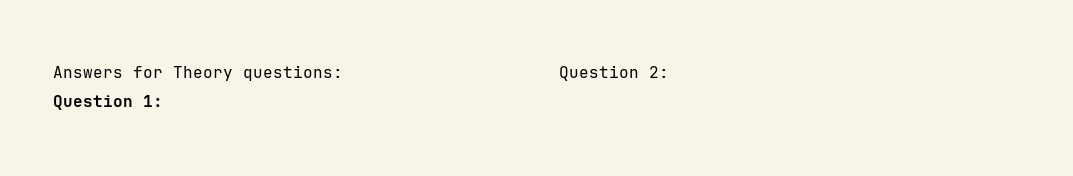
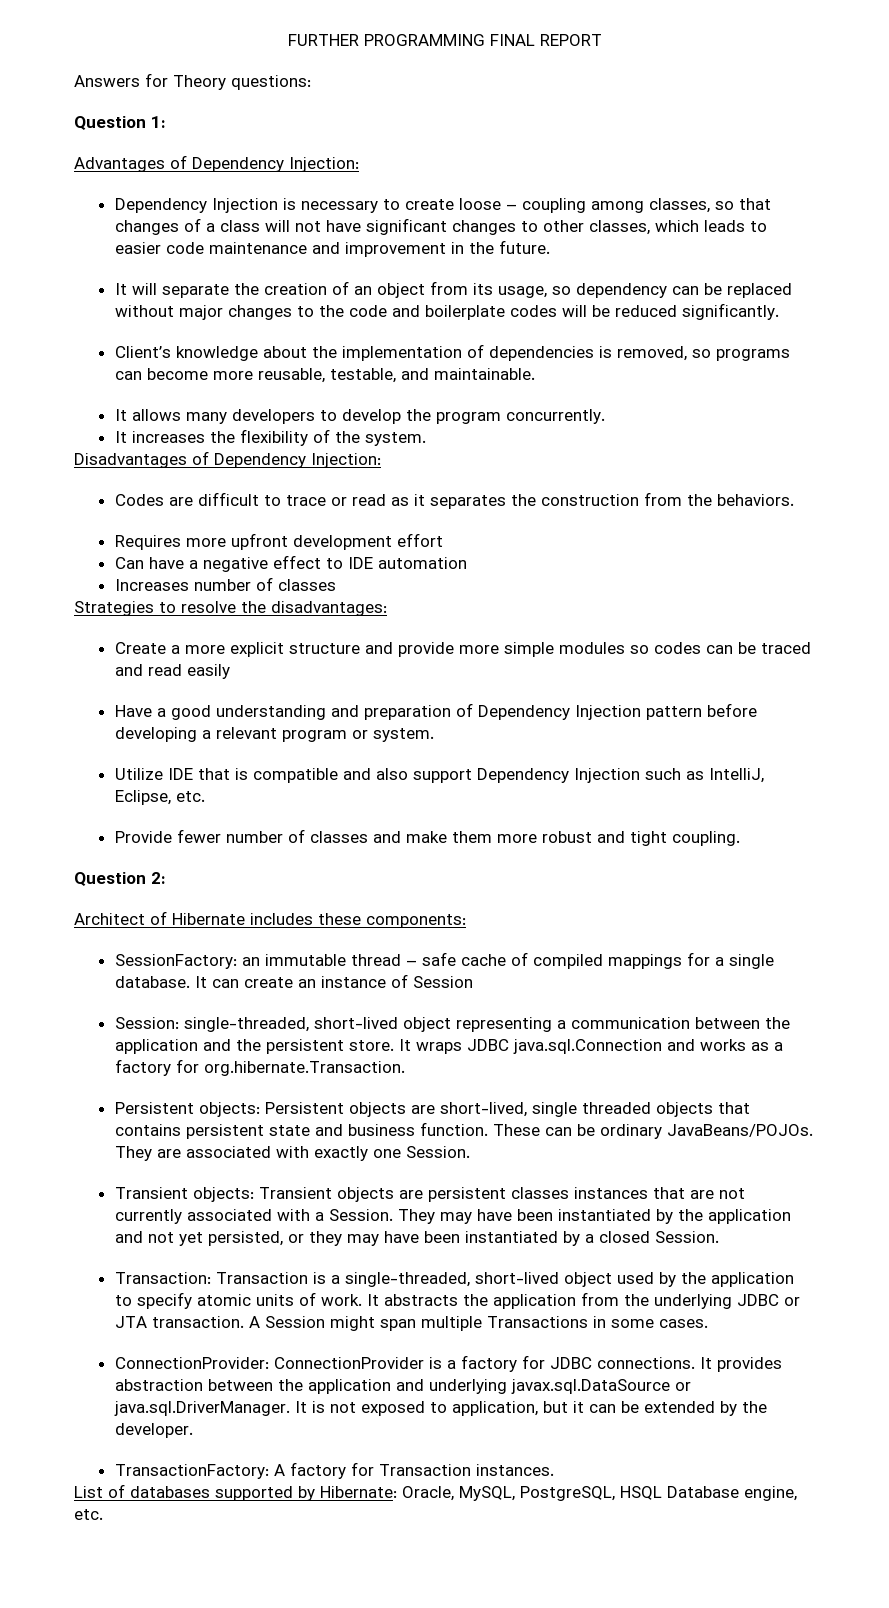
(53, 72) none -> [287,34,602,46] FURTHER PROGRAMMING FINAL REPORT //
[559,65,669,81] Question 2: -> [74,155,359,172] [114,198,771,213] [114,218,767,235] [114,240,550,257] [114,281,792,298] [114,303,779,320] [114,344,790,361] [114,368,535,383] [114,409,605,424] [114,429,426,446] [74,451,381,468] [114,492,794,509] [114,533,443,550] [114,555,467,572] [114,577,336,591] [74,601,387,616] [114,642,811,657] [114,664,230,679] [114,703,757,720] [114,727,434,742] [114,768,764,783] [114,790,205,805] [114,829,740,846] [74,872,166,886] [74,911,466,928] [114,952,774,969] [114,974,473,988] [114,1017,790,1032] [114,1039,783,1054] [114,1059,405,1076] [114,1102,750,1117] [114,1122,813,1139] [114,1146,470,1161] [114,1187,745,1202] [114,1209,791,1224] [114,1231,719,1246] [114,1272,794,1287] [114,1292,800,1309] [114,1316,708,1331] [114,1355,782,1372] [114,1379,691,1394] [113,1401,767,1416] [114,1423,193,1438] [114,1462,554,1479] [74,1484,797,1501] [74,1509,103,1520] Advantages of Dependency Injection: // Dependency Injection is necessary to create loose – coupling among classes, so that changes of a class will not have significant changes to other classes, which leads to easier code maintenance and improvement in the future. // It will separate the creation of an object from its usage, so dependency can be replaced without major changes to the code and boilerplate codes will be reduced significantly. // Client’s knowledge about the implementation of dependencies is removed, so programs can become more reusable, testable, and maintainable. // It allows many developers to develop the program concurrently. // It increases the flexibility of the system. // Disadvantages of Dependency Injection: // Codes are difficult to trace or read as it separates the construction from the behaviors. // Requires more upfront development effort // Can have a negative effect to IDE automation // Increases number of classes // Strategies to resolve the disadvantages: // Create a more explicit structure and provide more simple modules so codes can be traced and read easily // Have a good understanding and preparation of Dependency Injection pattern before developing a relevant program or system. // Utilize IDE that is compatible and also support Dependency Injection such as IntelliJ, Eclipse, etc. // Provide fewer number of classes and make them more robust and tight coupling. // Question 2: // Architect of Hibernate includes these components: // SessionFactory: an immutable thread – safe cache of compiled mappings for a single database. It can create an instance of Session // Session: single-threaded, short-lived object representing a communication between the application and the persistent store. It wraps JDBC java.sql.Connection and works as a factory for org.hibernate.Transaction. // Persistent objects: Persistent objects are short-lived, single threaded objects that contains persistent state and business function. These can be ordinary JavaBeans/POJOs. They are associated with exactly one Session. // Transient objects: Transient objects are persistent classes instances that are not currently associated with a Session. They may have been instantiated by the application and not yet persisted, or they may have been instantiated by a closed Session. // Transaction: Transaction is a single-threaded, short-lived object used by the application to specify atomic units of work. It abstracts the application from the underlying JDBC or JTA transaction. A Session might span multiple Transactions in some cases. // ConnectionProvider: ConnectionProvider is a factory for JDBC connections. It provides abstraction between the application and underlying javax.sql.DataSource or java.sql.DriverManager. It is not exposed to application, but it can be extended by the developer. // TransactionFactory: A factory for Transaction instances. // List of databases supported by Hibernate: Oracle, MySQL, PostgreSQL, HSQL Database engine, etc.

